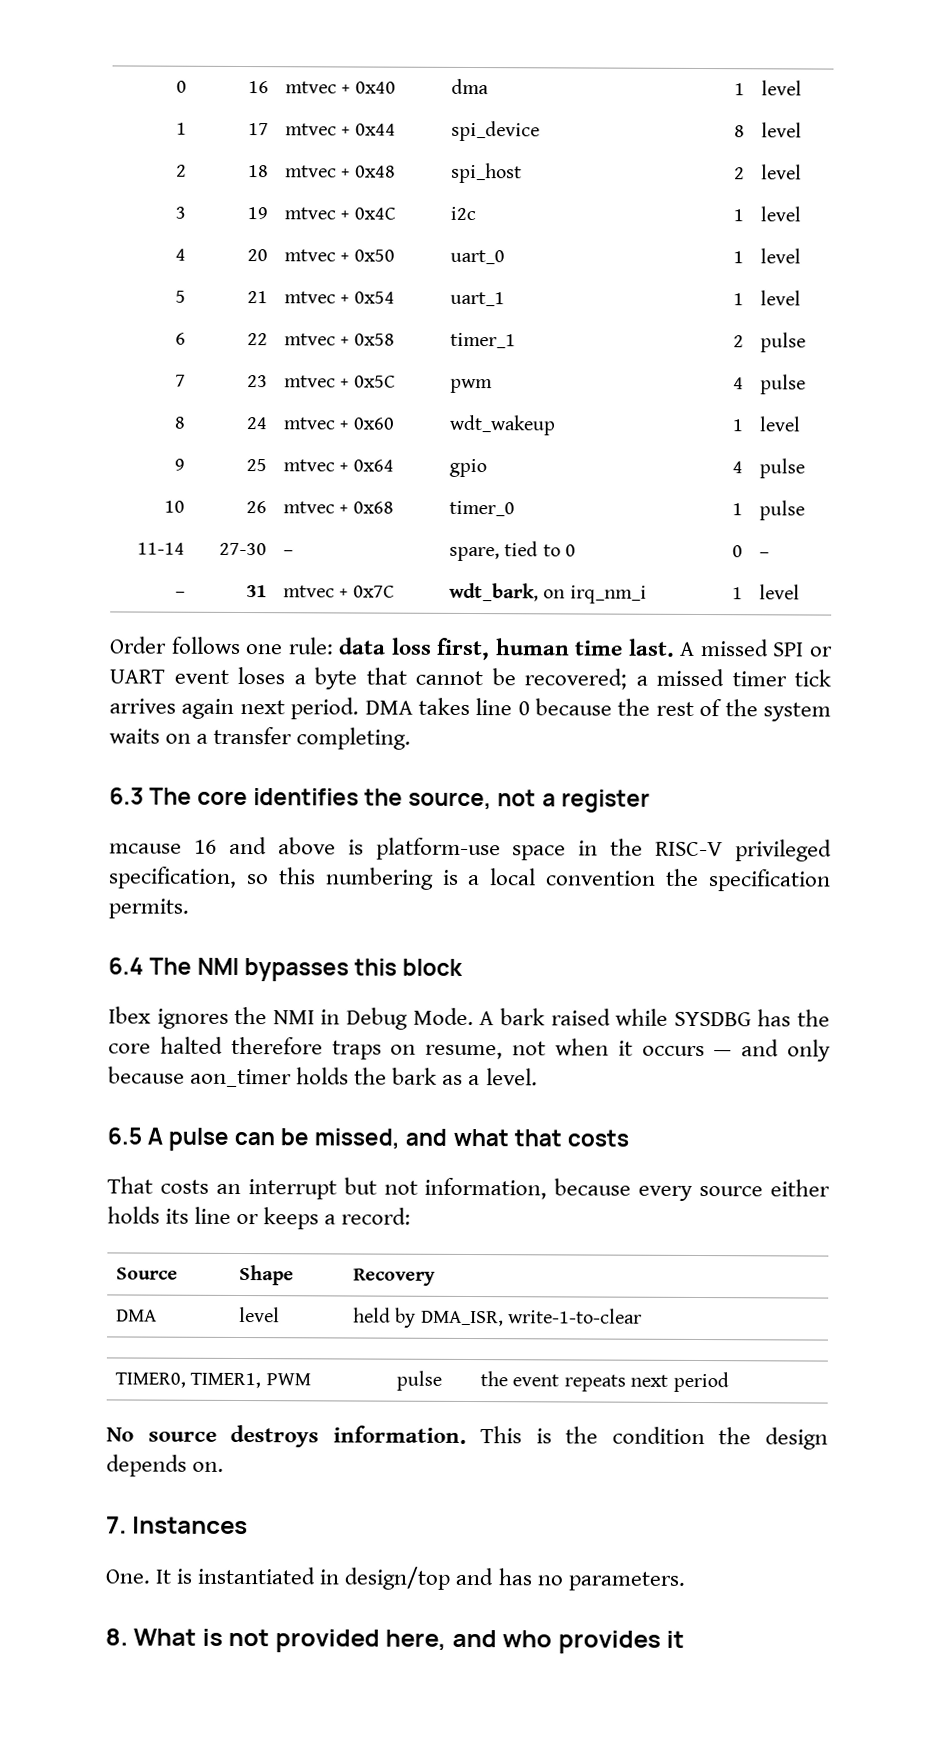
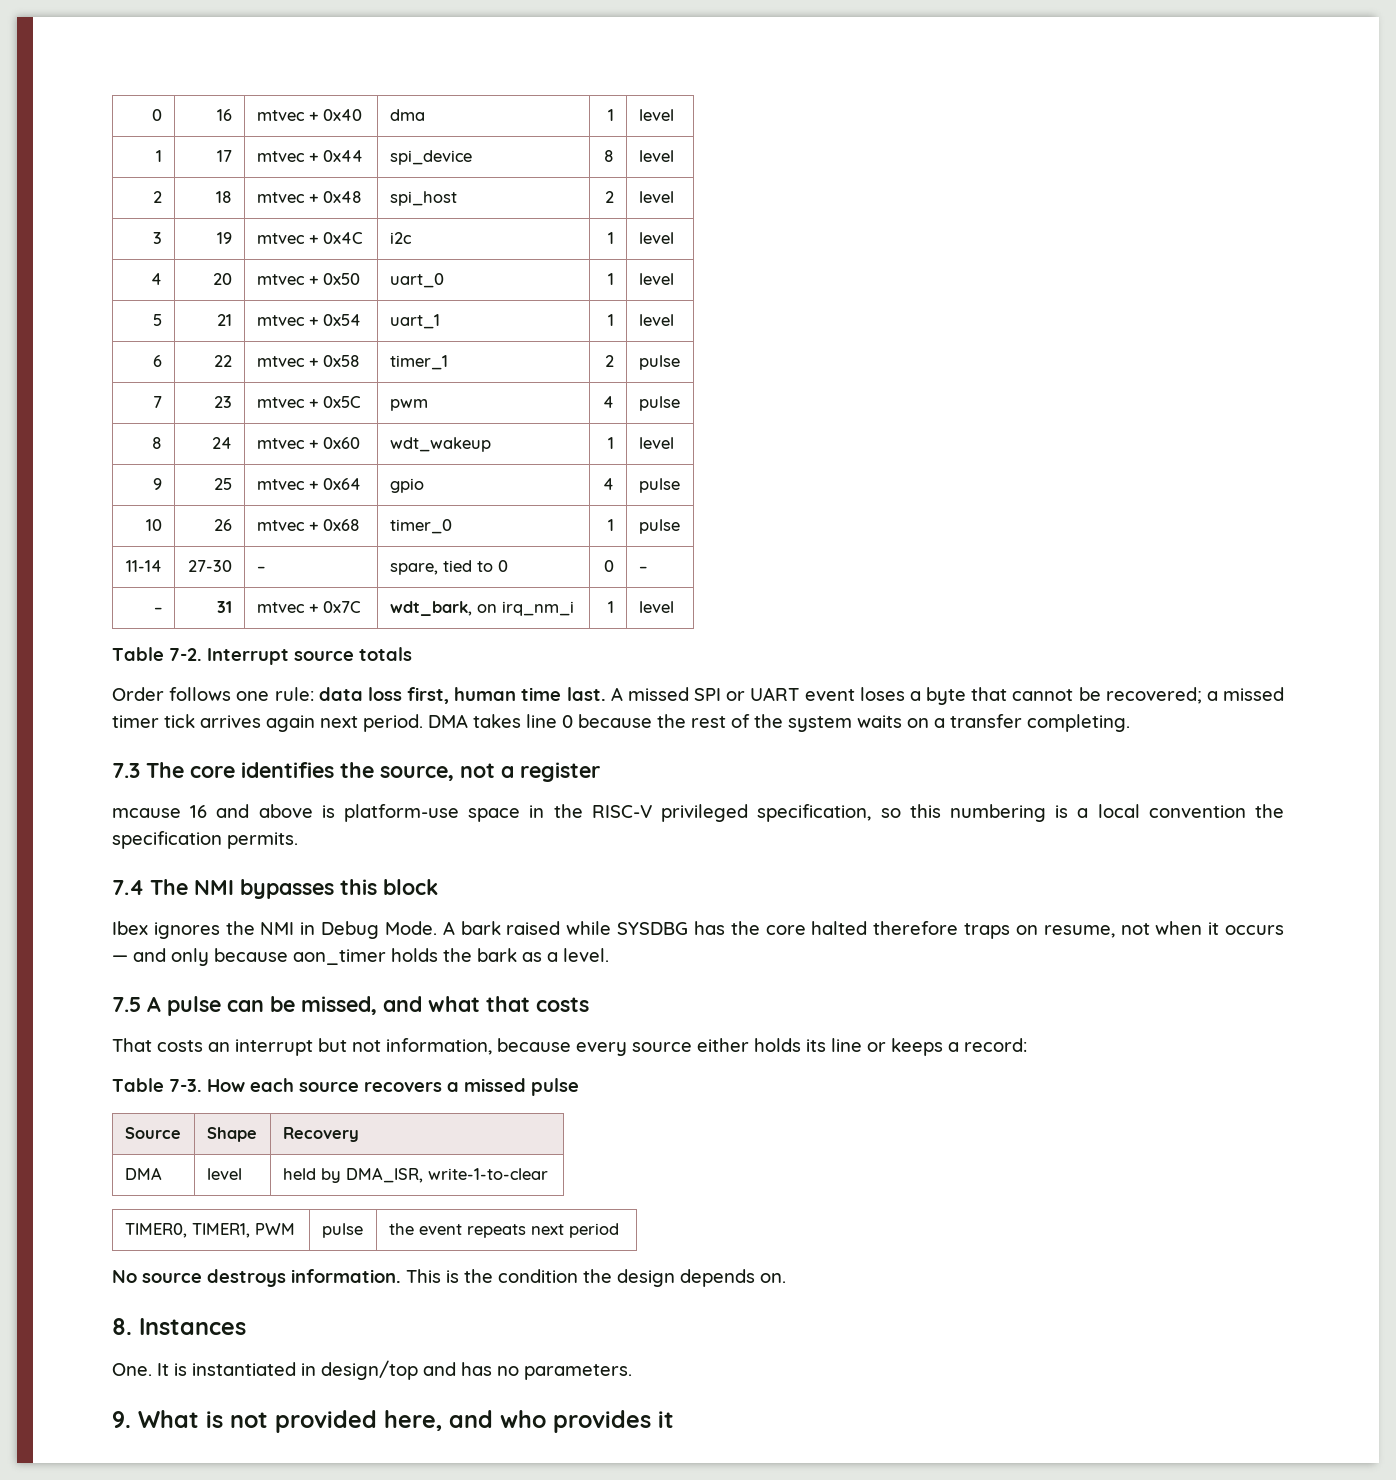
(801, 592) none -> [112,647,412,665] // Table 7-2. Interrupt source totals
[109,787,144,805] 6.3 -> [112,763,140,778] 7.3
[108,957,144,975] 6.4 -> [112,880,144,895] 7.4
[107,1127,142,1145] 6.5 -> [112,997,141,1012] 7.5
(412, 1216) none -> [112,1078,579,1096] // Table 7-3. How each source recovers a missed pulse
[106,1516,127,1534] 7. -> [112,1318,132,1335] 8.
[105,1628,128,1646] 8. -> [112,1411,131,1428] 9.

